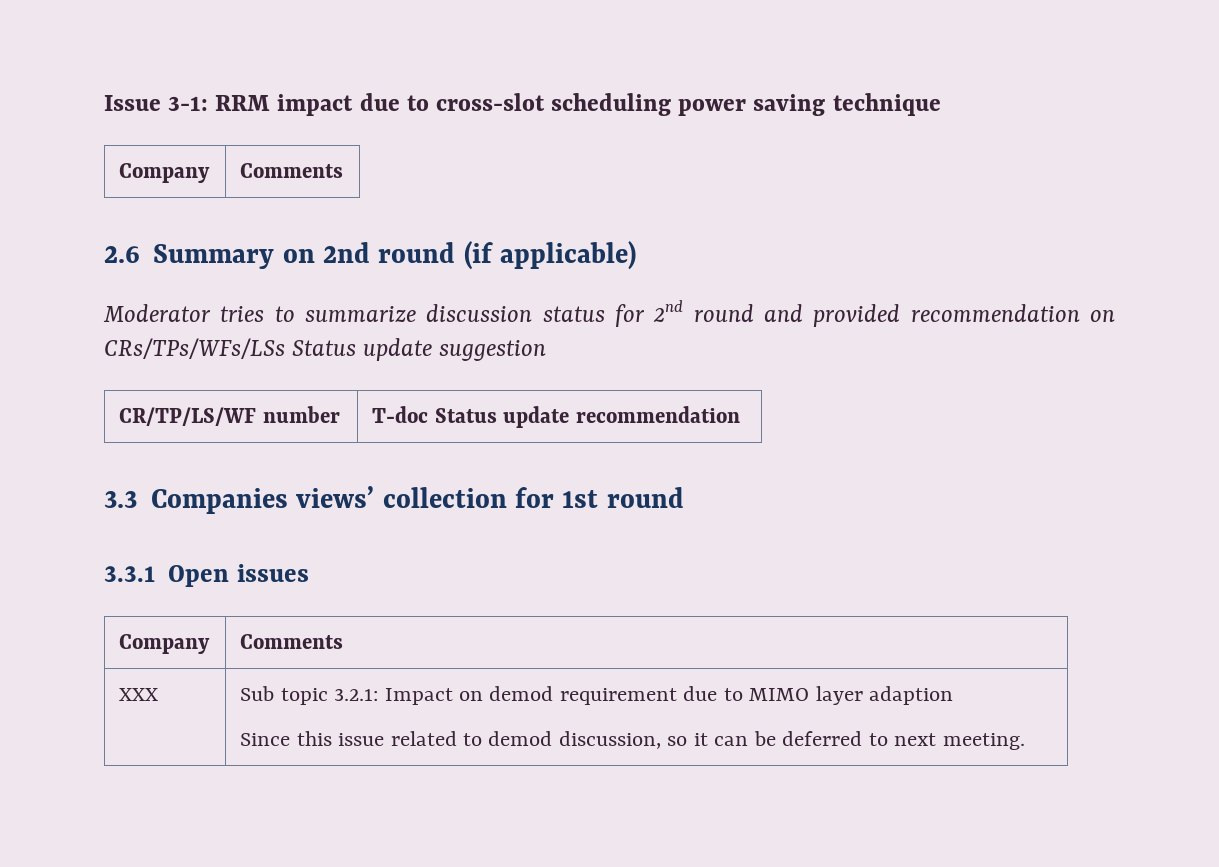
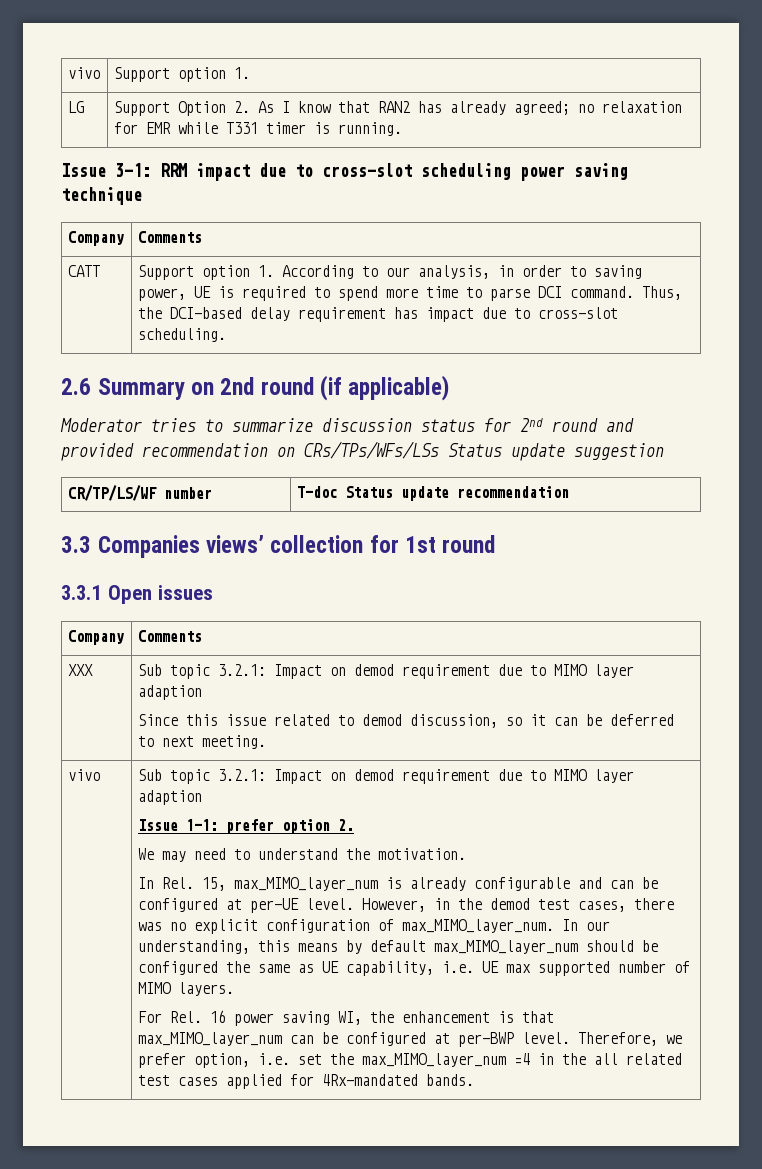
(104, 103) none -> [67,67,100,79] [113,67,250,82] [67,101,84,113] [113,101,682,116] [113,122,402,136] vivo | Support option 1. // LG | Support Option 2. As I know that RAN2 has already agreed; no relaxation for EMR while T331 timer is running. //
(344, 170) none -> [67,265,100,277] [137,265,642,280] [137,286,682,301] [137,307,618,322] [137,328,226,342] // CATT | Support option 1. According to our analysis, in order to saving power, UE is required to spend more time to parse DCI command. Thus, the DCI-based delay requirement has impact due to cross-slot scheduling.
(1025, 741) none -> [67,769,100,781] [137,769,634,784] [137,790,202,805] [137,819,354,834] [137,848,466,862] [137,877,658,891] [137,898,674,913] [137,919,610,934] [137,940,658,954] [137,961,690,976] [137,982,234,996] [137,1010,554,1026] [137,1032,682,1047] [137,1053,682,1068] [137,1074,474,1089] // vivo | Sub topic 3.2.1: Impact on demod requirement due to MIMO layer adaption // Issue 1-1: prefer option 2. // We may need to understand the motivation. // In Rel. 15, max_MIMO_layer_num is already configurable and can be configured at per-UE level. However, in the demod test cases, there was no explicit configuration of max_MIMO_layer_num. In our understanding, this means by default max_MIMO_layer_num should be configured the same as UE capability, i.e. UE max supported number of MIMO layers. // For Rel. 16 power saving WI, the enhancement is that max_MIMO_layer_num can be configured at per-BWP level. Therefore, we prefer option, i.e. set the max_MIMO_layer_num =4 in the all related test cases applied for 4Rx-mandated bands.

